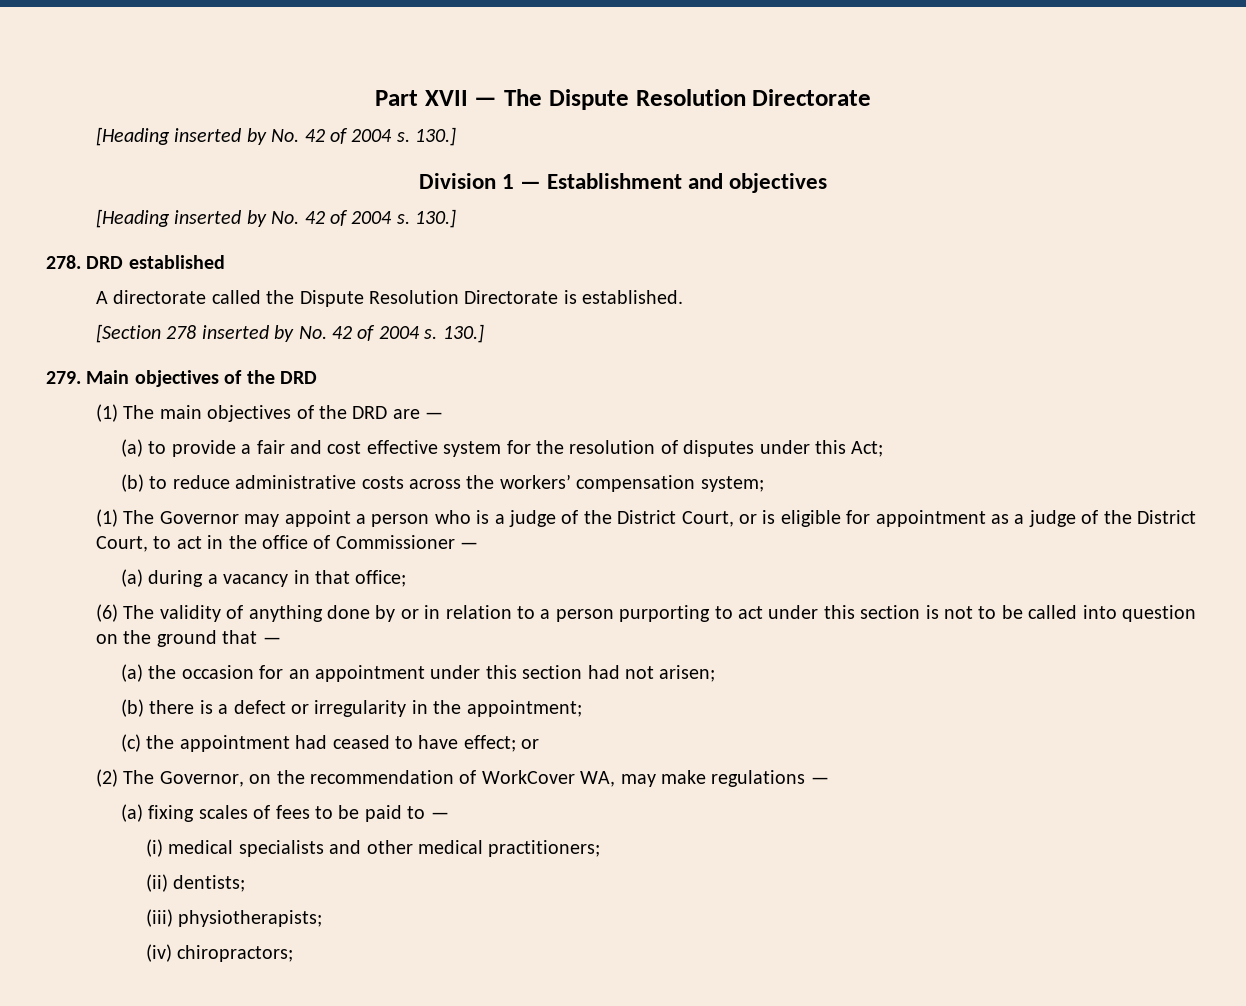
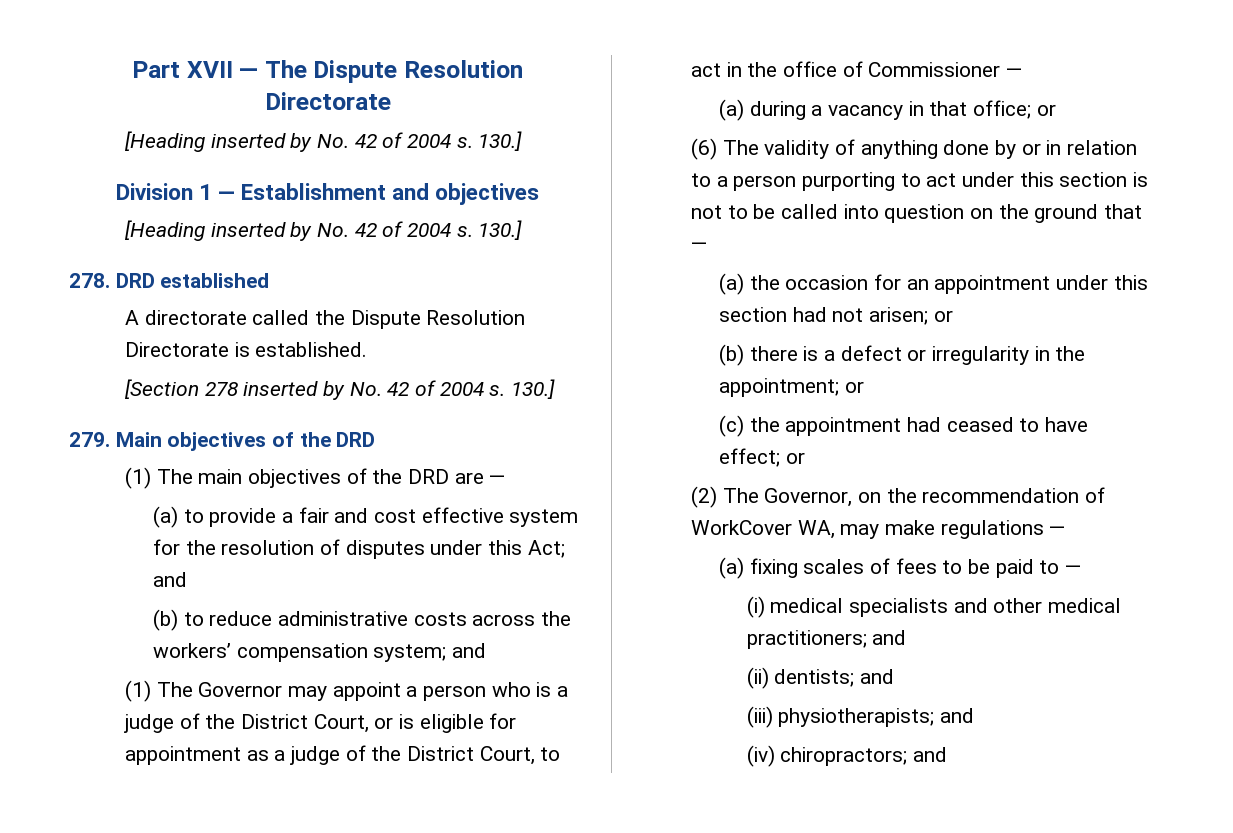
(884, 449) none -> [152,572,187,587] and
(764, 484) none -> [451,643,486,658] and
(407, 578) none -> [1036,104,1056,116] or
(716, 673) none -> [933,310,953,322] or
(582, 708) none -> [844,381,864,393] or
(601, 848) none -> [872,630,907,645] and
(246, 883) none -> [860,669,895,684] and
(323, 918) none -> [940,708,975,723] and
(294, 953) none -> [913,747,948,762] and

